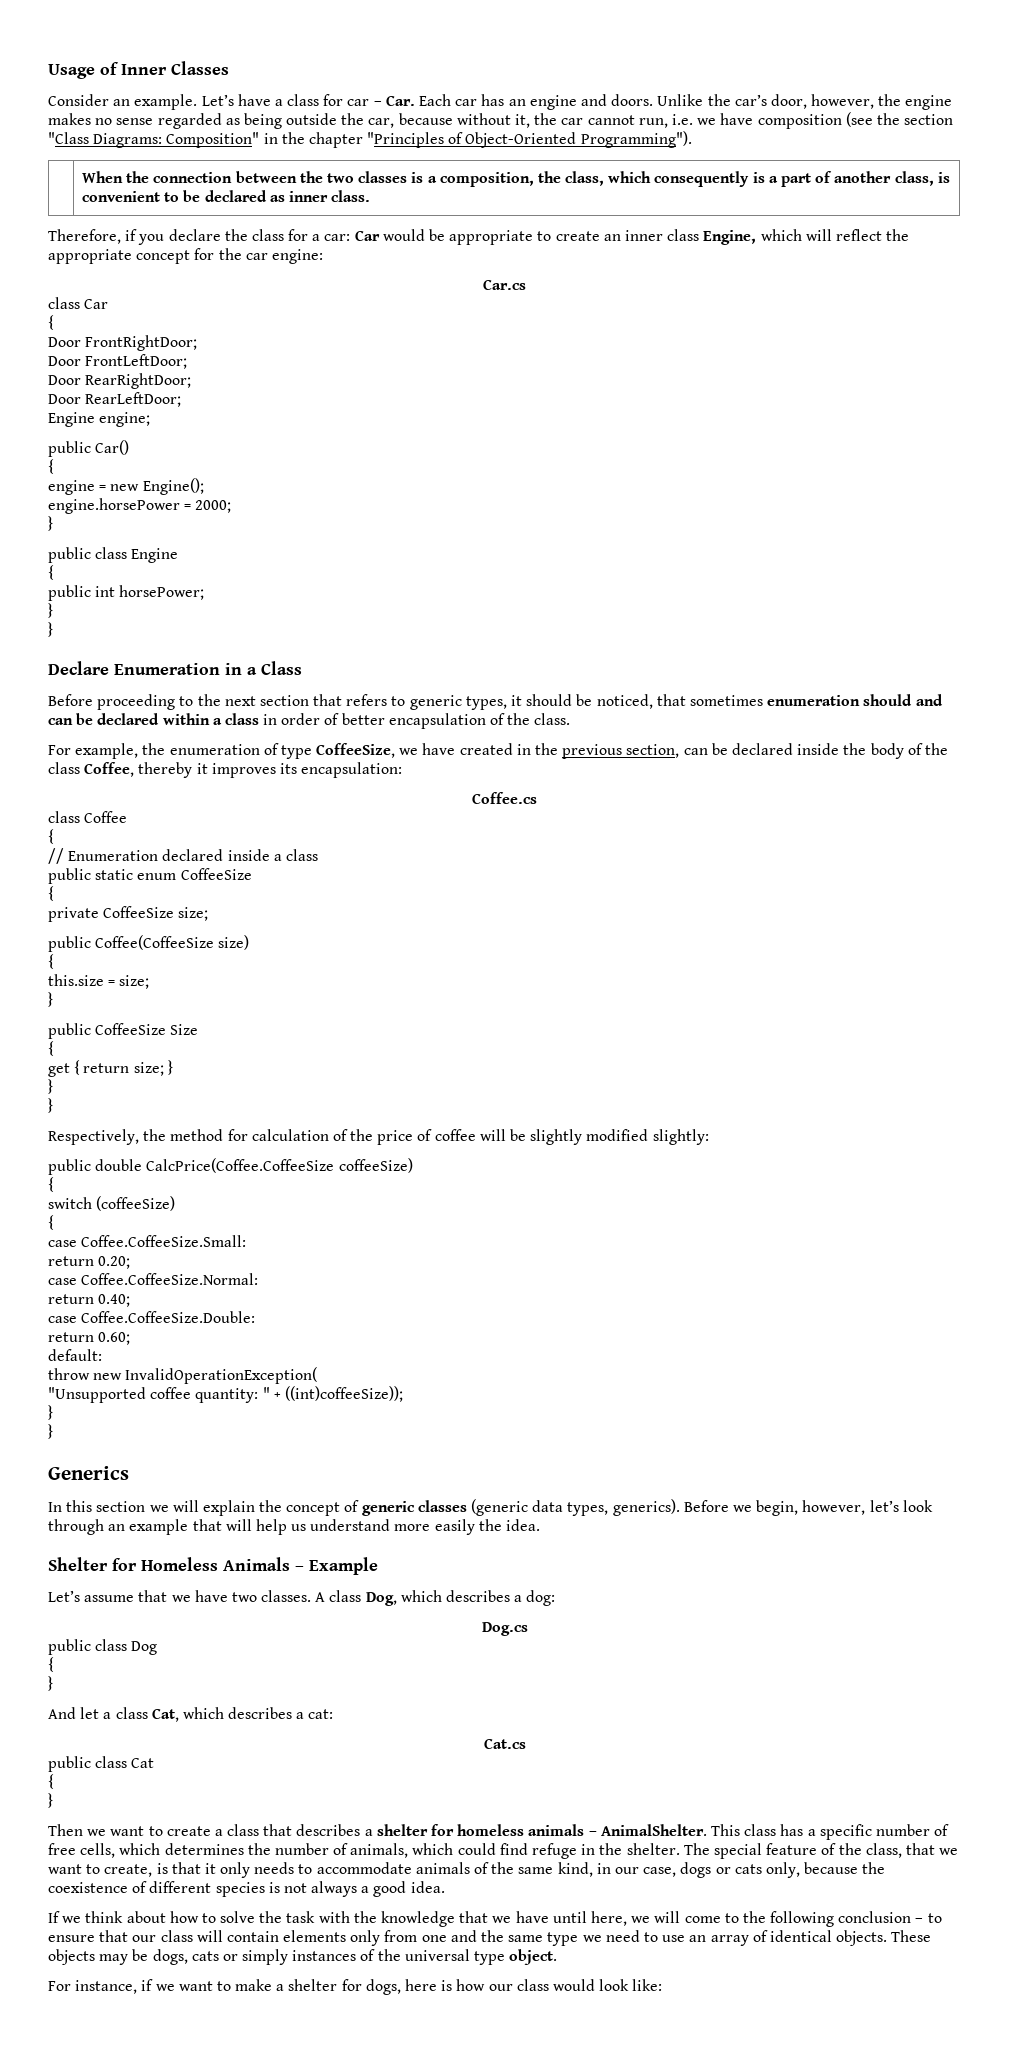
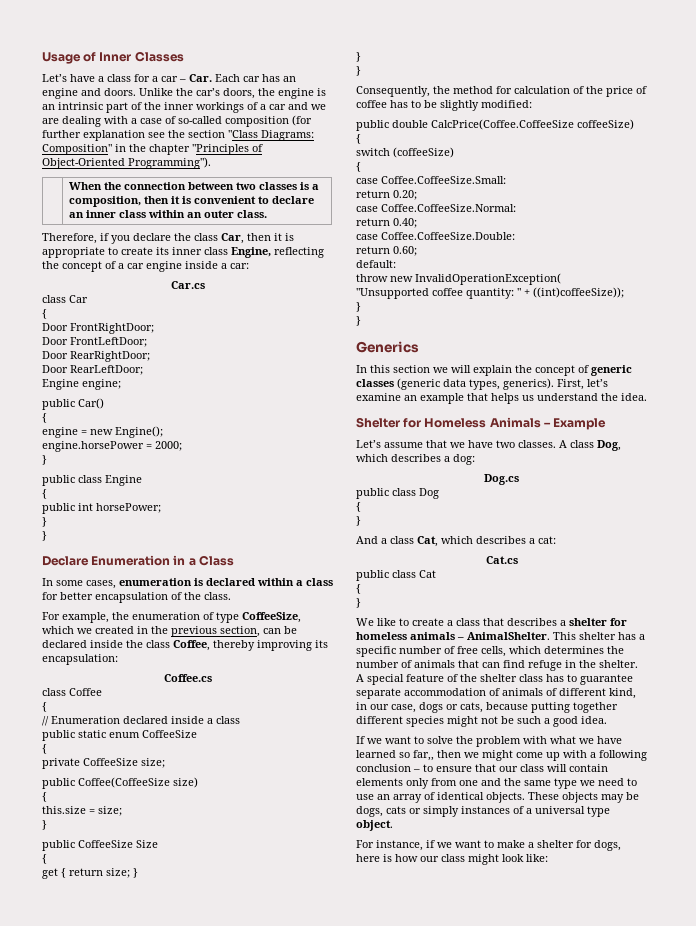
[48,94,198,110] Consider an example. -> (184, 56) none
(344, 100) none -> [152,76,158,82] a
[770,94,953,110] [48,112,873,129] door, however, the engine makes no sense regarded as being outside the car, because without it, the car cannot run, i.e. we have composition (see -> [223,88,326,99] [42,102,326,113] [42,115,312,127] [42,130,165,141] doors, the engine is an intrinsic part of the inner workings of a car and we are dealing with a case of so-called composition (for further explanation see
[299,171,323,183] the -> (235, 186) none
[537,171,950,187] [82,190,328,202] the class, which consequently is a part of another class, is convenient to be declared as inner -> [144,196,315,204] [69,210,235,218] then it is convenient to declare an inner class within an outer
[288,229,446,241] for a car: Car would be -> [221,233,294,244] Car, then it is
[603,234,621,241] an -> [156,247,169,255] its
[760,229,910,241] [48,248,323,264] which will reflect the appropriate concept for the car engine: -> [274,247,324,258] [42,261,249,272] reflecting the concept of a car engine inside a car:
[48,694,943,710] [48,713,94,725] Before proceeding to the next section that refers to generic types, it should be noticed, that sometimes enumeration should and can be -> [42,578,203,589] In some cases, enumeration is
[263,713,340,725] in order of -> [42,592,58,600] for
[399,743,456,755] we have -> [42,626,92,634] which we
[870,743,948,759] body of the -> (143, 644) none
[196,763,276,778] it improves -> [257,640,312,651] improving
[48,1129,139,1145] Respectively, -> [356,86,430,97] Consequently,
[479,1129,709,1145] will be slightly modified slightly: -> [390,100,532,111] has to be slightly modified:
[683,1500,933,1516] [48,1519,475,1535] Before we begin, however, let’s look through an example that will help us understand more easily -> [557,379,608,390] [356,393,598,404] First, let’s examine an example that helps us understand
[80,1707,100,1719] let -> (378, 540) none
[48,1824,145,1836] Then we want -> [356,618,396,626] We like
[744,1824,777,1836] class -> [579,632,616,640] shelter
[350,1843,496,1858] animals, which could -> [414,660,500,668] animals that can
[683,1843,710,1855] The -> [356,674,364,682] A
[865,1843,959,1858] [48,1862,554,1878] class, that we want to create, is that it only needs to accommodate animals of the same -> [480,674,633,685] [356,688,606,699] shelter class has to guarantee separate accommodation of animals of different
[734,1862,886,1878] [48,1881,358,1897] cats only, because the coexistence of different species is not always -> [460,702,618,713] [356,716,541,727] cats, because putting together different species might not be such
[85,1911,766,1927] think about how to solve the task with the knowledge that we have until here, we will come to the -> [385,736,622,747] [356,750,596,761] want to solve the problem with what we have learned so far,, then we might come up with a
[377,1949,401,1961] the -> [526,808,532,814] a
[552,1979,595,1991] would -> [468,854,499,865] might

